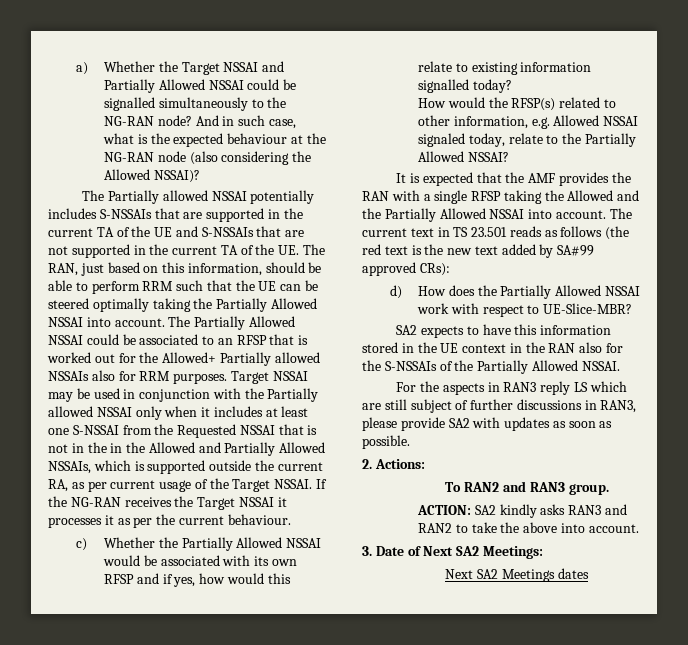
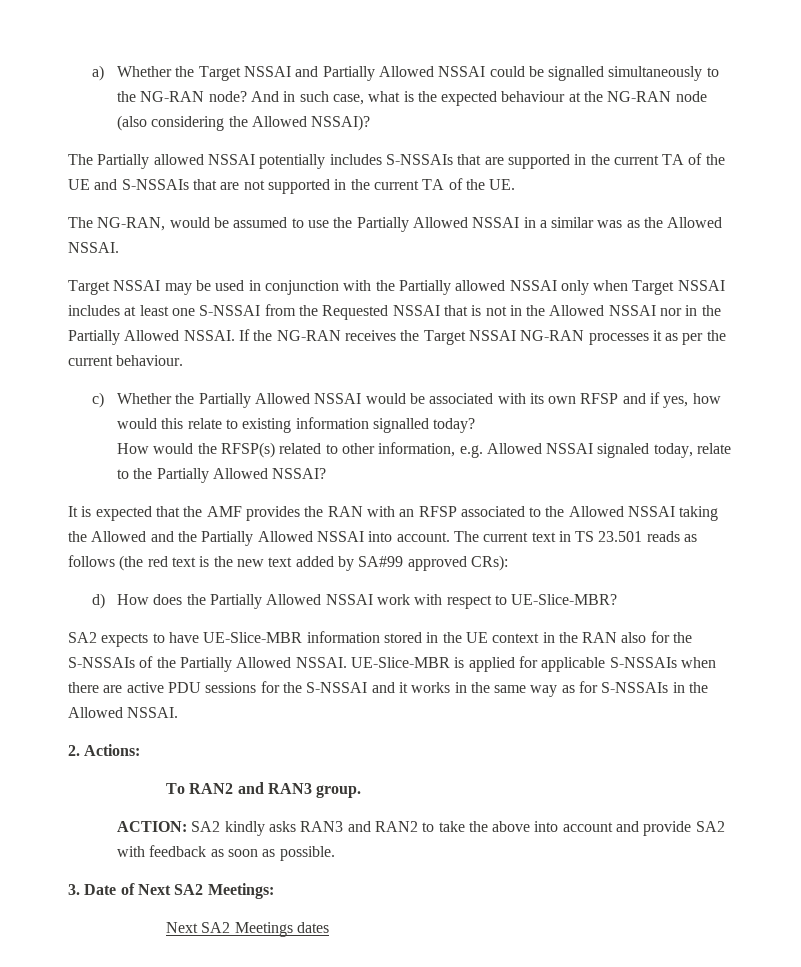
[303,244,326,255] [48,262,322,276] [48,280,319,294] [48,298,317,312] [48,316,295,330] [48,334,309,345] [47,352,320,366] [48,370,228,384] The RAN, just based on this information, should be able to perform RRM such that the UE can be steered optimally taking the Partially Allowed NSSAI into account. The Partially Allowed NSSAI could be associated to an RFSP that is worked out for the Allowed+ Partially allowed NSSAIs also for RRM purposes. -> [68,217,723,232] [68,242,119,253] // The NG-RAN, would be assumed to use the Partially Allowed NSSAI in a similar was as the Allowed NSSAI. //
[201,407,211,417] it -> [632,280,725,295] Target NSSAI
[110,442,326,456] [48,460,323,474] [48,478,271,492] in the Allowed and Partially Allowed NSSAIs, which is supported outside the current RA, as per current usage of the Target -> [549,305,721,316] [68,330,180,345] Allowed NSSAI nor in the Partially Allowed
[277,497,287,507] it -> [520,330,585,341] NG-RAN
[423,190,502,204] a single RFSP -> [399,506,676,517] an RFSP associated to the Allowed NSSAI
[514,324,538,335] this -> [203,632,303,643] UE-Slice-MBR
[396,381,627,395] [362,399,637,413] [362,417,613,431] [362,435,410,449] // For the aspects in RAN3 reply LS which are still subject of further discussions in RAN3, please provide SA2 with updates as soon as possible. -> [350,656,716,672] [68,681,709,697] [68,707,179,718] UE-Slice-MBR is applied for applicable S-NSSAIs when there are active PDU sessions for the S-NSSAI and it works in the same way as for S-NSSAIs in the Allowed NSSAI.
[588,524,639,533] account. -> [562,821,725,836] [116,845,335,861] account and provide SA2 with feedback as soon as possible.

